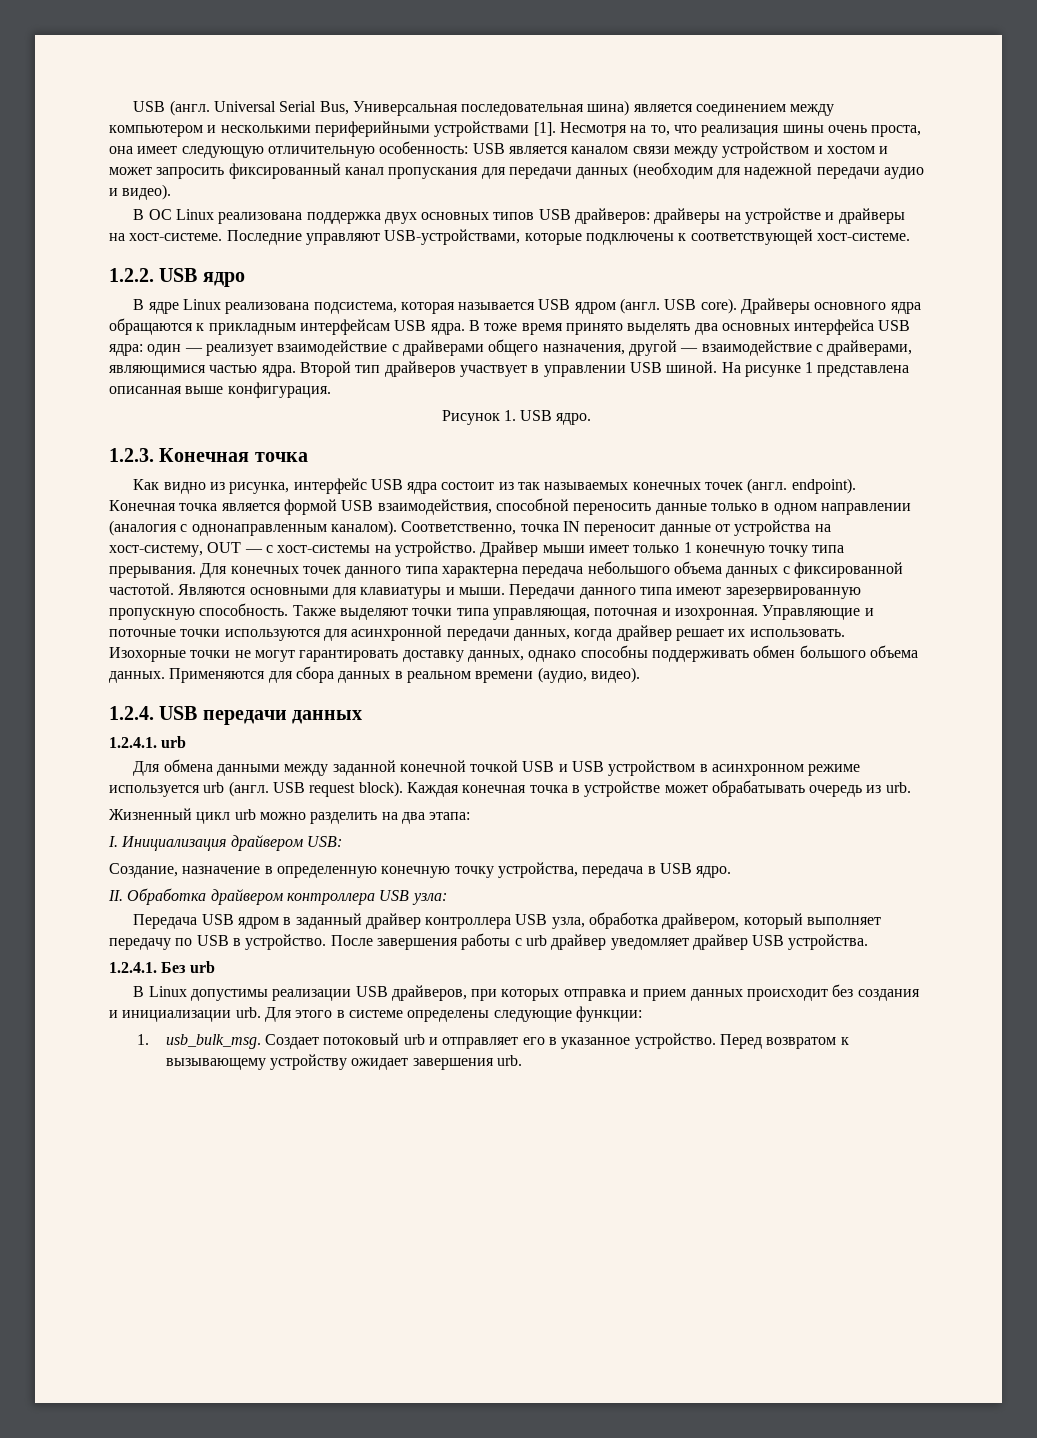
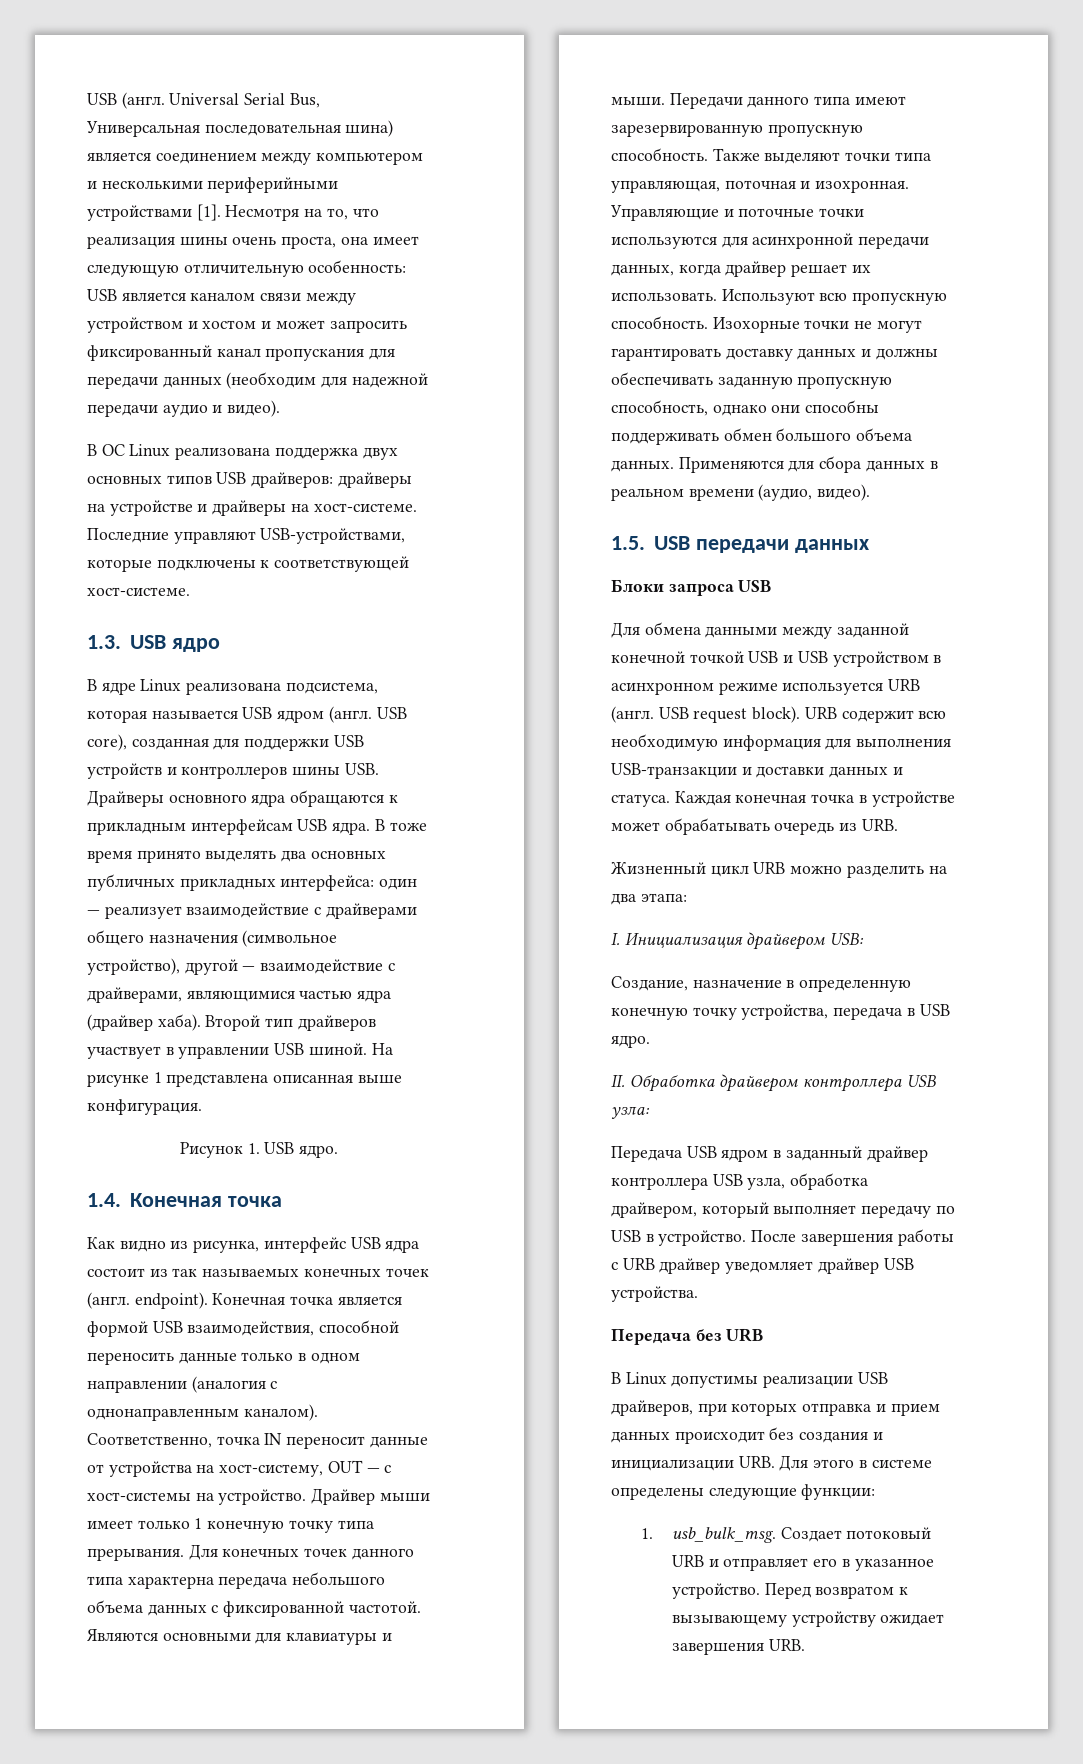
[109,268,154,282] 1.2.2. -> [87,635,121,649] 1.3.
[700,298,737,314] core). -> [87,734,364,751] [87,763,379,779] core), созданная для поддержки USB устройств и контроллеров шины USB.
[794,319,911,335] [109,344,143,356] интерфейса USB ядра: -> [87,874,375,891] публичных прикладных интерфейса:
[542,344,625,355] назначения, -> [148,930,338,947] [87,958,180,975] назначения (символьное устройство),
[261,365,296,377] ядра. -> [357,990,392,1003] [87,1014,201,1031] ядра (драйвер хаба).
[109,448,154,462] 1.2.3. -> [87,1193,121,1207] 1.4.
(845, 633) none -> [721,289,948,305] [611,316,708,329] Используют всю пропускную способность.
[467,650,577,662] данных, однако -> [797,348,938,360] [611,372,893,389] [611,400,801,416] данных и должны обеспечивать заданную пропускную способность, однако они
[109,706,154,720] 1.2.4. -> [611,536,645,550] 1.5.
[109,736,187,748] 1.2.4.1. urb -> [611,579,772,596] Блоки запроса USB
[203,782,225,793] urb -> [888,679,921,691] URB
(403, 789) none -> [804,707,947,723] [611,734,952,751] [611,763,903,779] [611,794,670,807] URB содержит всю необходимую информация для выполнения USB-транзакции и доставки данных и статуса.
[885,782,911,793] urb. -> [861,819,898,831] URB.
[234,809,256,820] urb -> [753,862,786,874] URB
[525,935,547,946] urb -> [622,1258,655,1270] URB
[109,961,215,973] 1.2.4.1. Без urb -> [611,1328,764,1345] Передача без URB
[235,1007,261,1018] urb. -> [738,1456,775,1468] URB.
[403,1034,425,1045] urb -> [671,1555,704,1567] URB
[497,1055,523,1066] urb. -> [768,1639,805,1651] URB.

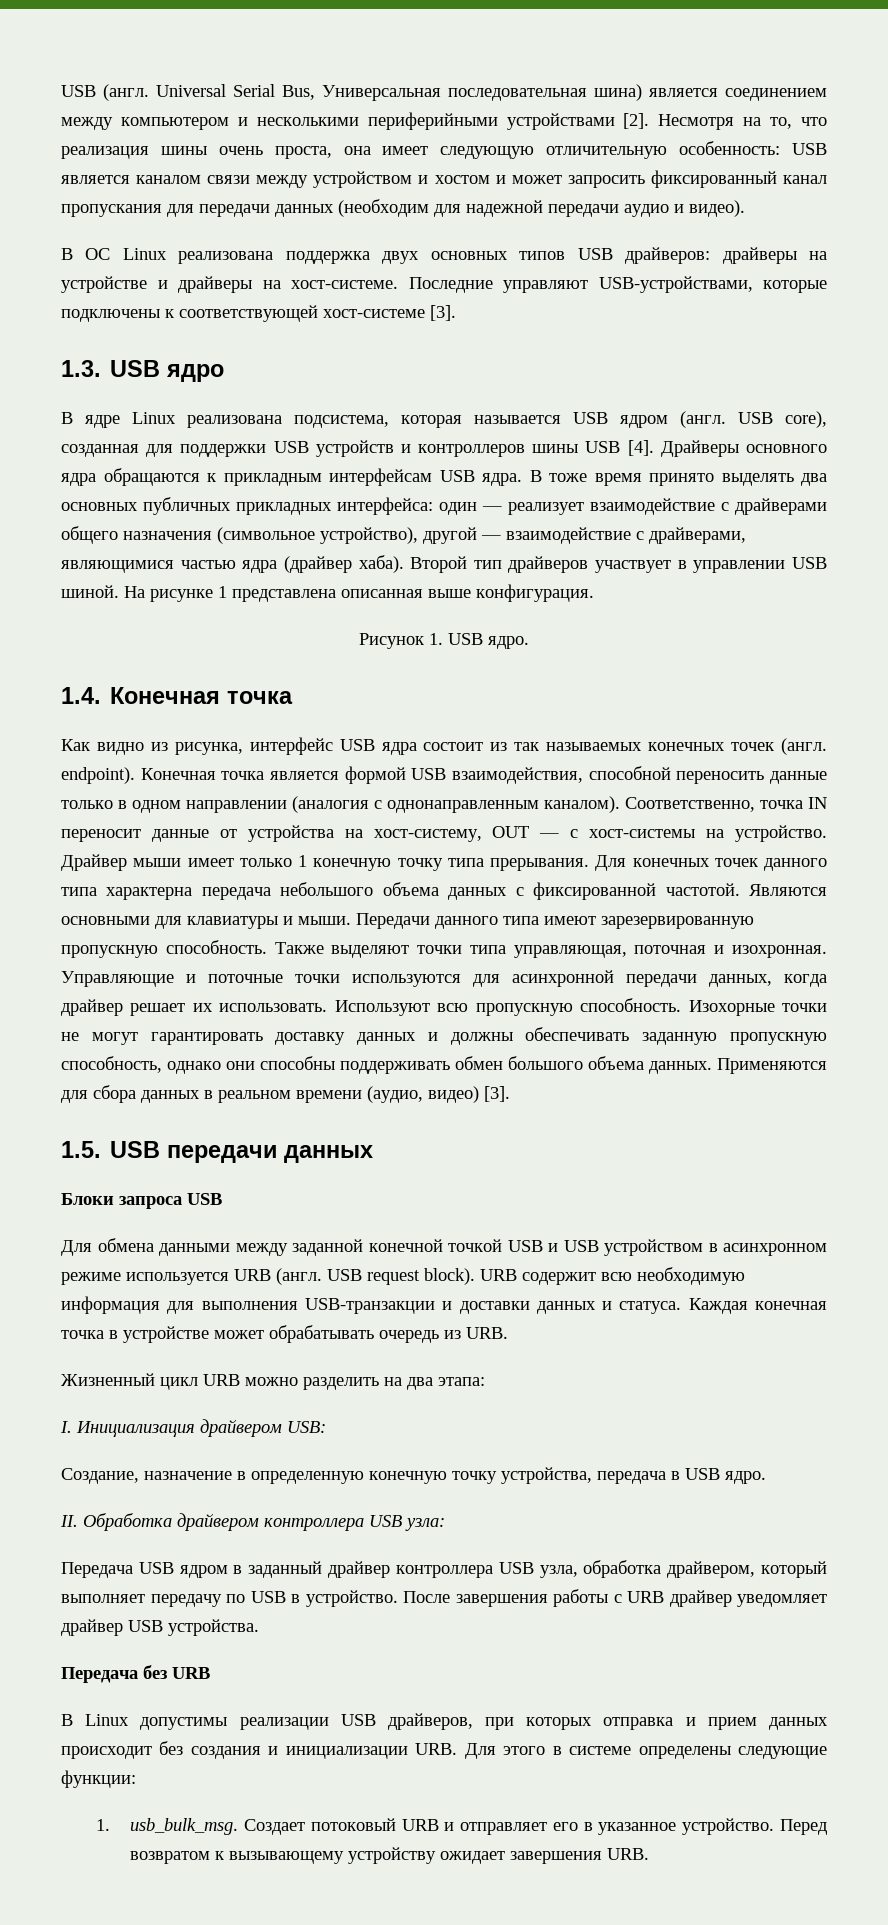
[196,204,221,221] [1]. -> [623,113,650,129] [2].
[87,587,190,596] хост-системе. -> [323,305,456,321] хост-системе [3].
[344,763,379,775] USB. -> [585,440,654,456] USB [4].
[817,484,871,501] видео). -> [428,1086,510,1103] видео) [3].

